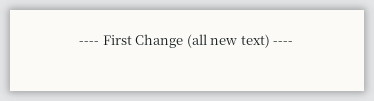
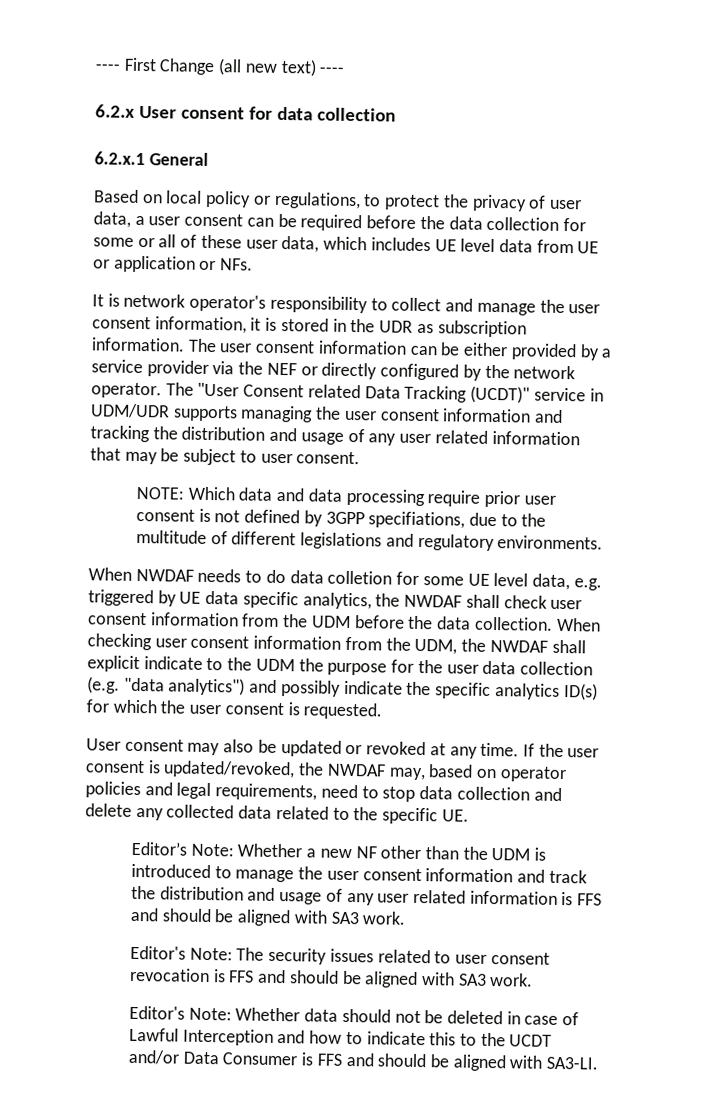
(294, 43) none -> [95,104,396,122] [94,151,208,166] [94,189,582,212] [93,211,586,232] [93,234,600,254] [93,255,254,273] [92,293,601,316] [92,316,527,338] [91,337,612,361] [91,359,576,381] [91,382,604,404] [90,403,564,423] [90,425,580,446] [90,447,361,466] [135,486,556,508] [135,508,547,529] [135,529,604,552] [88,567,602,591] [88,589,583,610] [88,612,601,632] [87,633,586,655] [87,655,593,676] [87,676,598,701] [86,699,383,720] [86,738,600,759] [85,760,567,783] [85,781,562,802] [85,803,469,825] [130,841,547,861] [130,863,587,884] [130,885,603,906] [129,907,407,927] [129,945,550,965] [129,967,534,988] [128,1005,580,1026] [128,1027,553,1047] [127,1049,599,1072] // 6.2.x User consent for data collection // 6.2.x.1 General // Based on local policy or regulations, to protect the privacy of user data, a user consent can be required before the data collection for some or all of these user data, which includes UE level data from UE or application or NFs. // It is network operator's responsibility to collect and manage the user consent information, it is stored in the UDR as subscription information. The user consent information can be either provided by a service provider via the NEF or directly configured by the network operator. The "User Consent related Data Tracking (UCDT)" service in UDM/UDR supports managing the user consent information and tracking the distribution and usage of any user related information that may be subject to user consent. // NOTE: Which data and data processing require prior user consent is not defined by 3GPP specifiations, due to the multitude of different legislations and regulatory environments. // When NWDAF needs to do data colletion for some UE level data, e.g. triggered by UE data specific analytics, the NWDAF shall check user consent information from the UDM before the data collection. When checking user consent information from the UDM, the NWDAF shall explicit indicate to the UDM the purpose for the user data collection (e.g. "data analytics") and possibly indicate the specific analytics ID(s) for which the user consent is requested. // User consent may also be updated or revoked at any time. If the user consent is updated/revoked, the NWDAF may, based on operator policies and legal requirements, need to stop data collection and delete any collected data related to the specific UE. // Editor’s Note: Whether a new NF other than the UDM is introduced to manage the user consent information and track the distribution and usage of any user related information is FFS and should be aligned with SA3 work. // Editor's Note: The security issues related to user consent revocation is FFS and should be aligned with SA3 work. // Editor's Note: Whether data should not be deleted in case of Lawful Interception and how to indicate this to the UCDT and/or Data Consumer is FFS and should be aligned with SA3-LI.

